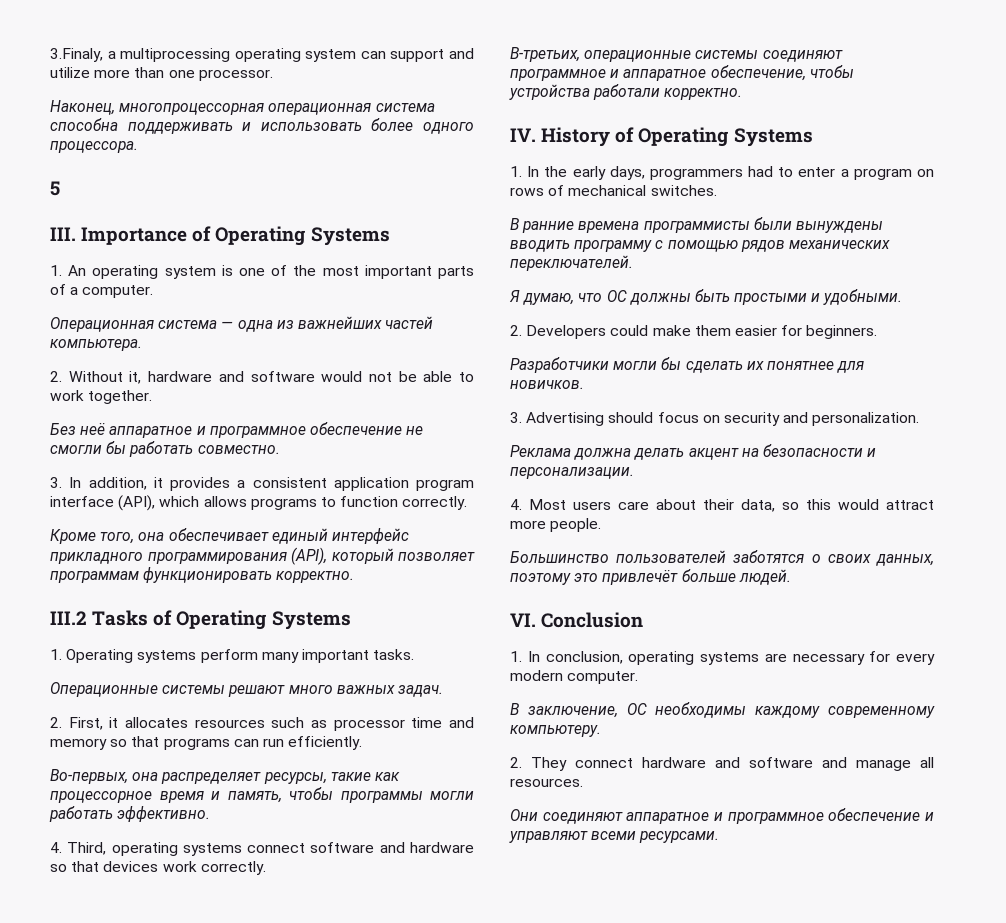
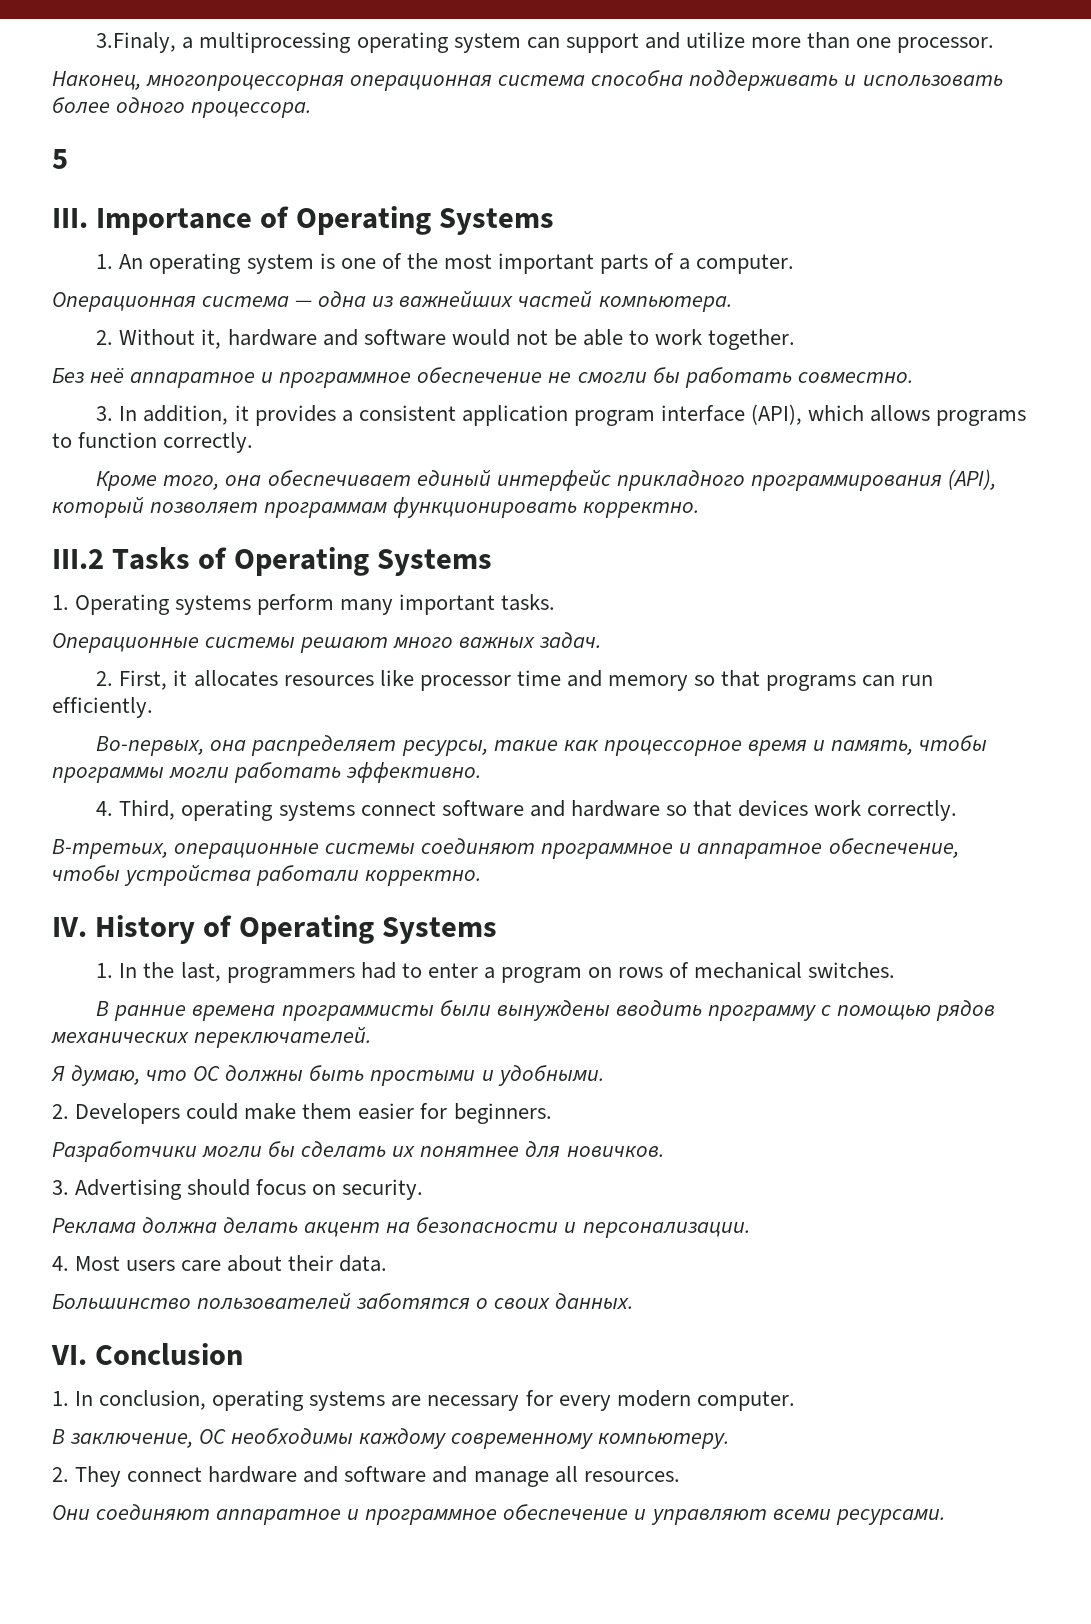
[271,717,327,728] such as -> [379,670,414,686] like
[572,166,645,180] early days, -> [180,962,221,982] last,
[723,412,920,426] security and personalization. -> [342,1179,424,1200] security.
[741,499,934,512] [510,518,602,532] data, so this would attract more people. -> [339,1255,388,1272] data.
[876,554,934,566] [510,569,791,585] данных, поэтому это привлечёт больше людей. -> [555,1293,634,1309] данных.

